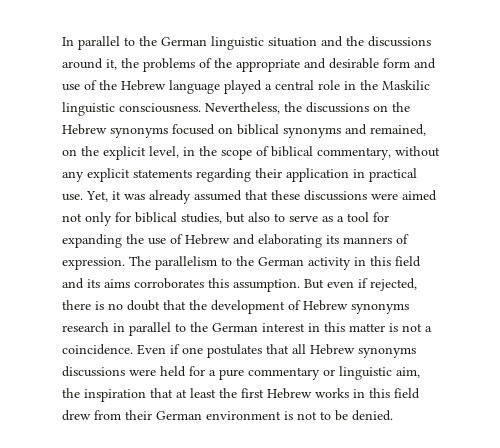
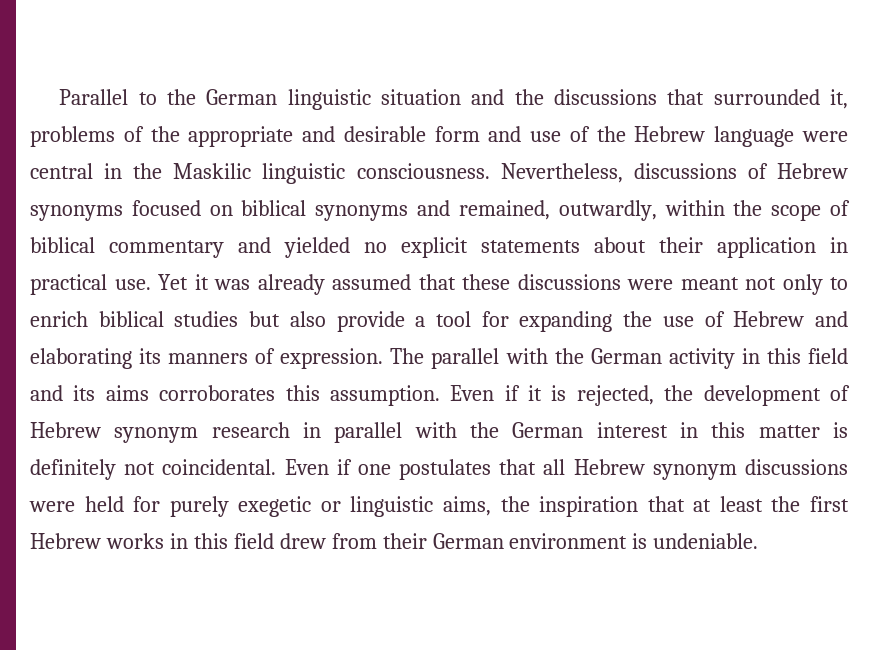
[62,36,120,50] In parallel -> [59,89,129,105] Parallel
[62,58,139,70] around it, the -> [667,89,848,109] that surrounded it,
[224,80,340,94] played a central role -> [801,131,848,142] [30,163,93,179] were central
[284,102,410,113] the discussions on the -> [633,163,768,179] discussions of
[62,146,440,160] [62,171,84,182] on the explicit level, in the scope of biblical commentary, without any -> [558,200,851,221] [30,237,387,258] outwardly, within the scope of biblical commentary and yielded no
[196,168,251,182] regarding -> [594,237,646,253] about
[86,191,108,202] Yet, -> [158,274,188,290] Yet
[402,190,437,201] aimed -> [680,277,739,290] meant
[115,212,333,224] for biblical studies, but also to serve as -> [830,277,848,290] [30,311,405,332] to enrich biblical studies but also provide
[155,256,232,270] parallelism to -> [431,348,548,369] parallel with
[304,278,417,291] [62,300,186,311] But even if rejected, there is no doubt that -> [450,385,654,406] Even if it is rejected,
[351,303,409,314] synonyms -> [114,427,199,443] synonym
[175,323,186,332] to -> [414,422,457,438] with
[402,323,432,332] [62,344,133,355] not a coincidence. -> [30,459,277,480] definitely not coincidental.
[358,347,416,358] synonyms -> [652,464,737,480] synonym
[209,367,320,380] a pure commentary -> [169,496,312,517] purely exegetic
[396,367,420,378] aim, -> [443,496,491,516] aims,
[297,410,393,421] not to be denied. -> [653,533,759,549] undeniable.

